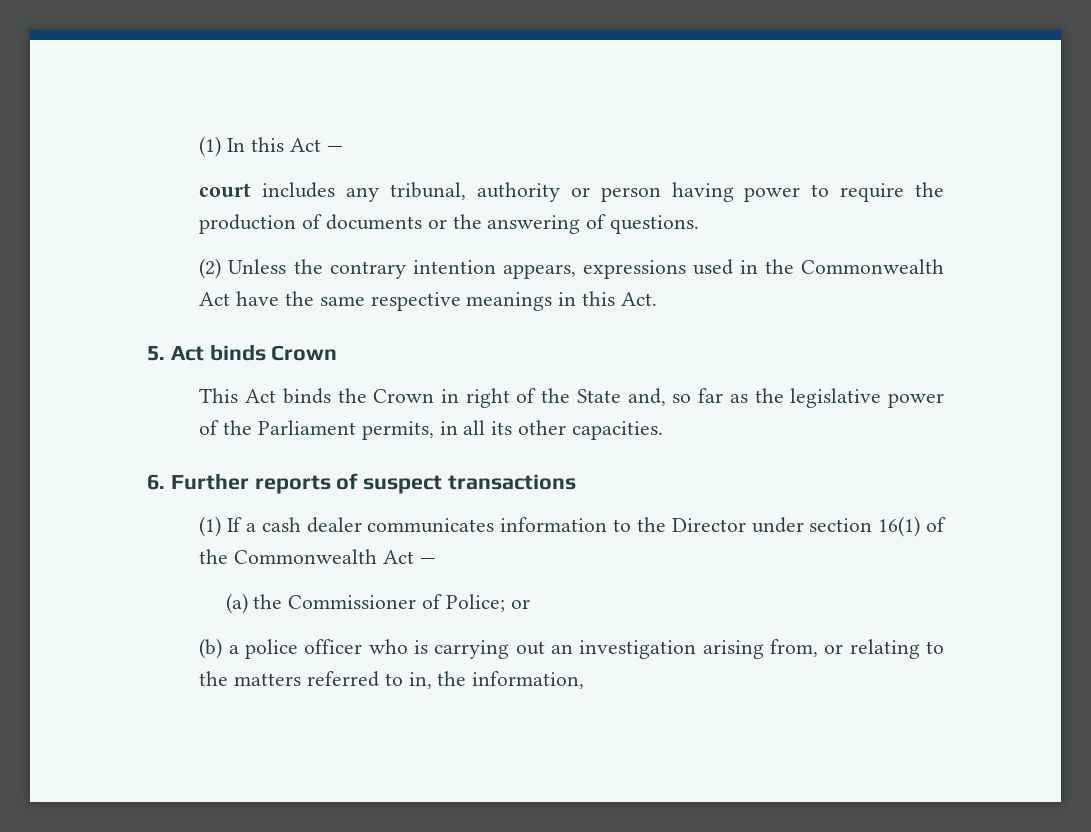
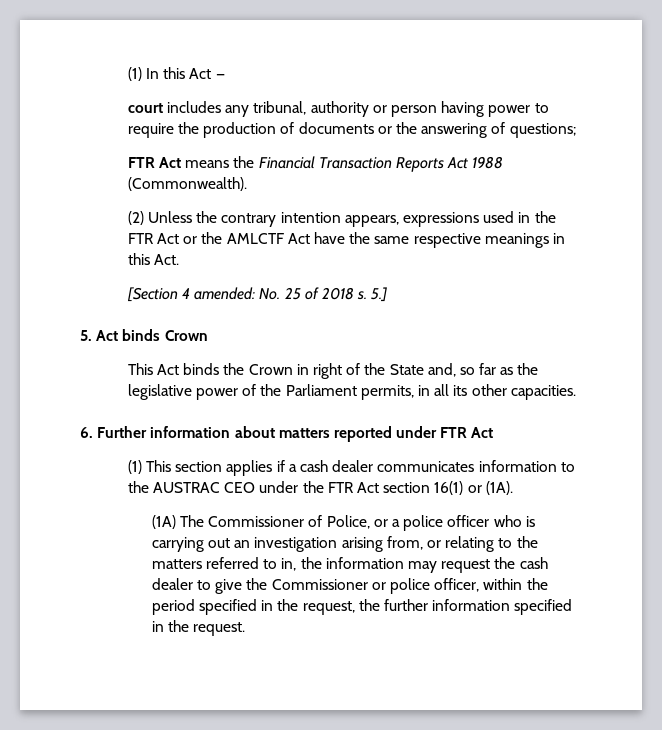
[610,215,700,234] questions. -> [509,123,576,138] [127,156,504,172] [127,177,247,191] questions; // FTR Act means the Financial Transaction Reports Act 1988 (Commonwealth).
[800,259,944,274] Commonwealth -> [127,232,284,244] FTR Act or the AMLCTF
(657, 299) none -> [126,287,388,302] // [Section 4 amended: No. 25 of 2018 s. 5.]
[254,473,577,494] [199,516,243,537] reports of suspect transactions // (1) If -> [150,426,494,442] [127,460,285,476] information about matters reported under FTR Act // (1) This section applies if
[671,516,947,537] [199,549,436,564] [225,593,283,614] Director under section 16(1) of the Commonwealth Act — // (a) the -> [153,481,513,495] [151,515,205,529] AUSTRAC CEO under the FTR Act section 16(1) or (1A). // (1A) The
[445,594,530,612] [199,638,223,659] Police; or // (b) -> [326,515,388,529] Police, or
[472,671,585,689] information, -> [325,557,548,573] [151,578,548,594] [151,599,573,615] [151,620,246,636] information may request the cash dealer to give the Commissioner or police officer, within the period specified in the request, the further information specified in the request.

